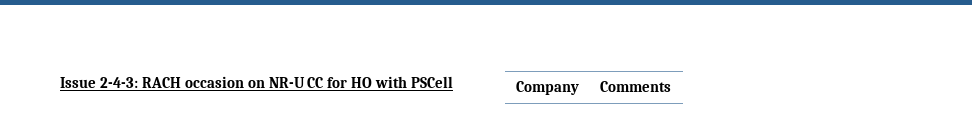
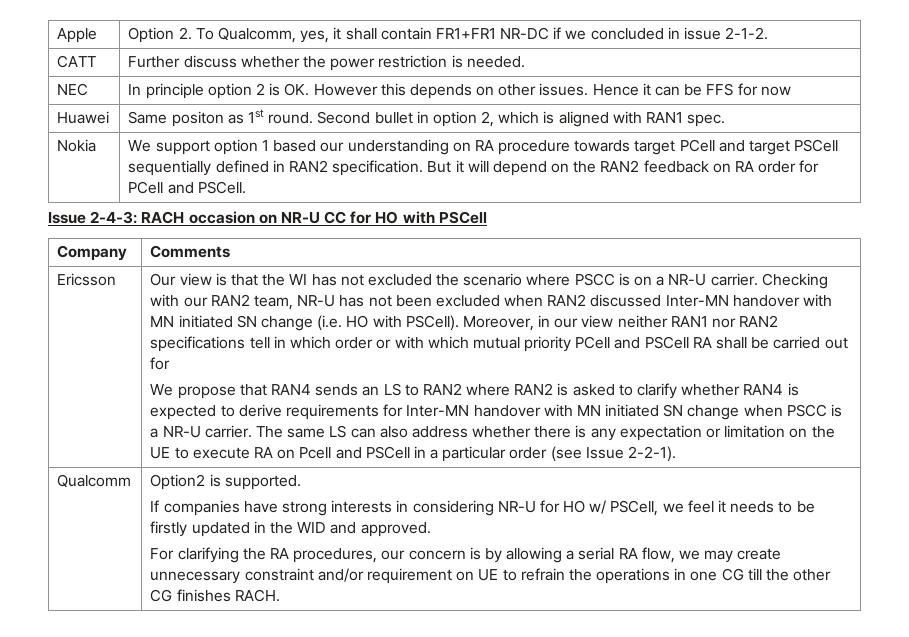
(60, 82) none -> [57,28,98,43] [128,27,769,43] [57,55,97,68] [128,55,525,71] [57,83,89,96] [128,83,791,99] [57,111,110,124] [128,109,726,127] [57,139,97,152] [128,139,839,155] [128,160,820,176] [128,181,246,194] Apple | Option 2. To Qualcomm, yes, it shall contain FR1+FR1 NR-DC if we concluded in issue 2-1-2. // CATT | Further discuss whether the power restriction is needed. // NEC | In principle option 2 is OK. However this depends on other issues. Hence it can be FFS for now // Huawei | Same positon as 1st round. Second bullet in option 2, which is aligned with RAN1 spec. // Nokia | We support option 1 based our understanding on RA procedure towards target PCell and target PSCell sequentially defined in RAN2 specification. But it will depend on the RAN2 feedback on RA order for PCell and PSCell. //
(671, 86) none -> [57,273,117,286] [150,273,828,289] [150,294,832,310] [150,315,779,331] [150,336,848,352] [150,357,171,370] [150,383,799,399] [150,404,842,420] [150,425,835,441] [150,446,676,462] [57,474,132,488] [150,474,301,490] [150,500,815,516] [150,521,431,537] [150,547,782,563] [150,568,832,584] [150,589,280,602] // Ericsson | Our view is that the WI has not excluded the scenario where PSCC is on a NR-U carrier. Checking with our RAN2 team, NR-U has not been excluded when RAN2 discussed Inter-MN handover with MN initiated SN change (i.e. HO with PSCell). Moreover, in our view neither RAN1 nor RAN2 specifications tell in which order or with which mutual priority PCell and PSCell RA shall be carried out for // We propose that RAN4 sends an LS to RAN2 where RAN2 is asked to clarify whether RAN4 is expected to derive requirements for Inter-MN handover with MN initiated SN change when PSCC is a NR-U carrier. The same LS can also address whether there is any expectation or limitation on the UE to execute RA on Pcell and PSCell in a particular order (see Issue 2-2-1). // Qualcomm | Option2 is supported. // If companies have strong interests in considering NR-U for HO w/ PSCell, we feel it needs to be firstly updated in the WID and approved. // For clarifying the RA procedures, our concern is by allowing a serial RA flow, we may create unnecessary constraint and/or requirement on UE to refrain the operations in one CG till the other CG finishes RACH.

